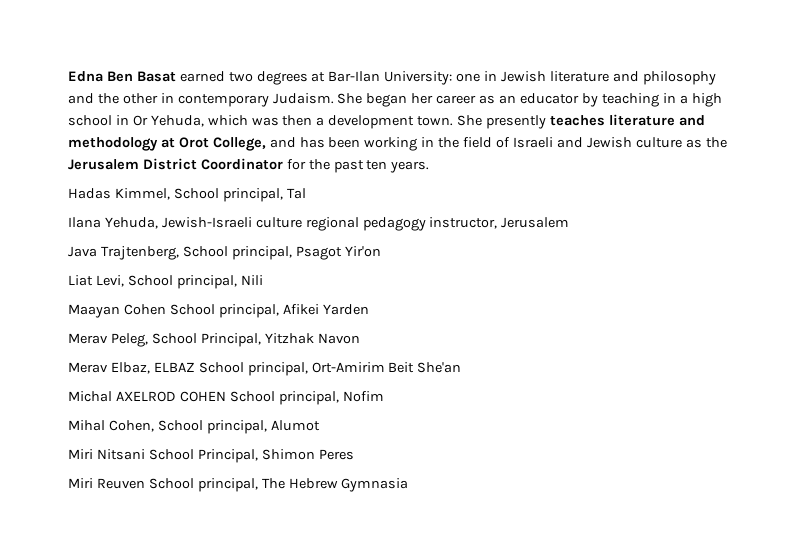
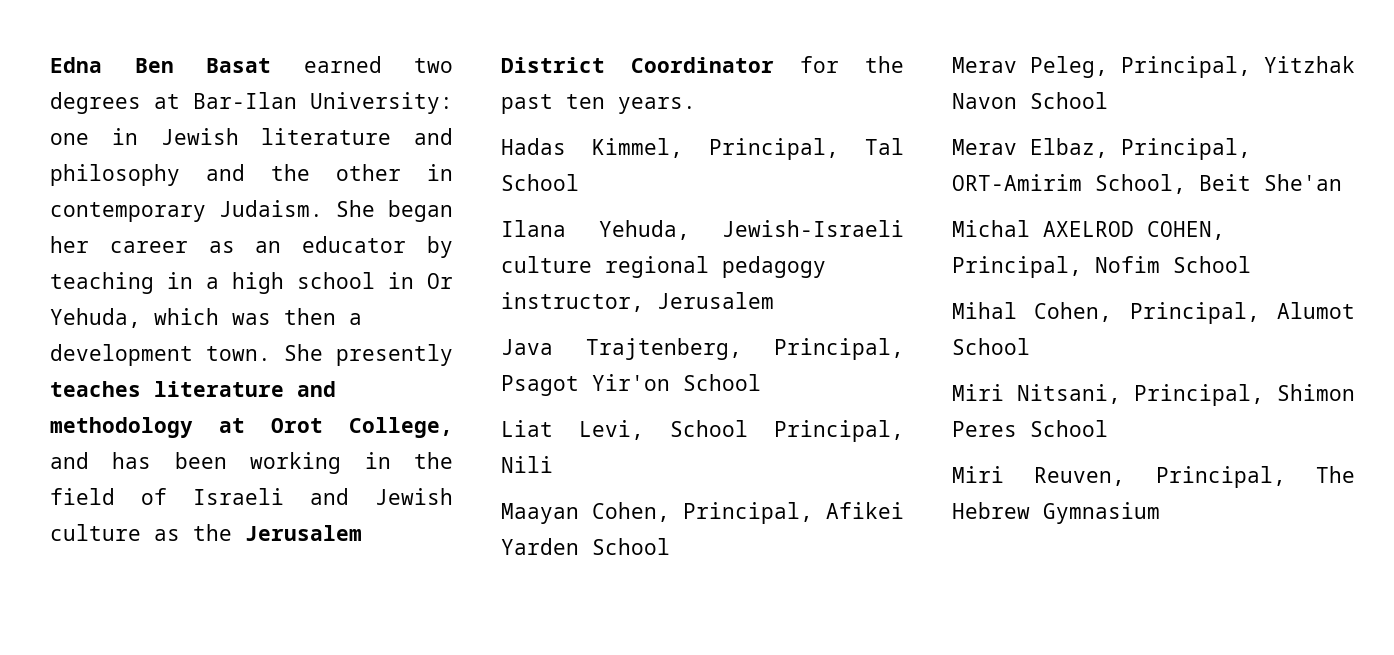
[173,188,306,202] School principal, Tal -> [709,138,904,160] [501,174,579,191] Principal, Tal School
[182,246,292,260] School principal, -> [774,338,904,360] Principal,
(381, 251) none -> [683,374,761,391] School
[176,275,237,289] principal, -> [774,420,904,442] Principal,
[123,304,279,318] Cohen School principal, -> [592,502,813,524] Cohen, Principal,
(369, 309) none -> [592,538,670,555] School
[151,333,197,344] School -> (1108, 67) none
(360, 338) none -> [1030,92,1108,109] School
[153,362,385,376] ELBAZ School principal, Ort-Amirim -> [1121,138,1251,160] [952,174,1186,194] Principal, ORT-Amirim School,
[179,391,384,405] COHEN School principal, Nofim -> [1147,221,1225,240] [952,256,1251,278] COHEN, Principal, Nofim School
[157,420,320,434] [68,449,194,460] School principal, Alumot // Miri Nitsani School -> [1129,302,1355,324] [952,338,1030,355] [952,384,1121,404] Principal, Alumot School // Miri Nitsani,
[68,478,258,492] // Miri Reuven School principal, -> [1030,420,1108,437] [952,466,1286,488] School // Miri Reuven, Principal,
[341,478,409,492] Gymnasia -> [1043,502,1160,524] Gymnasium

